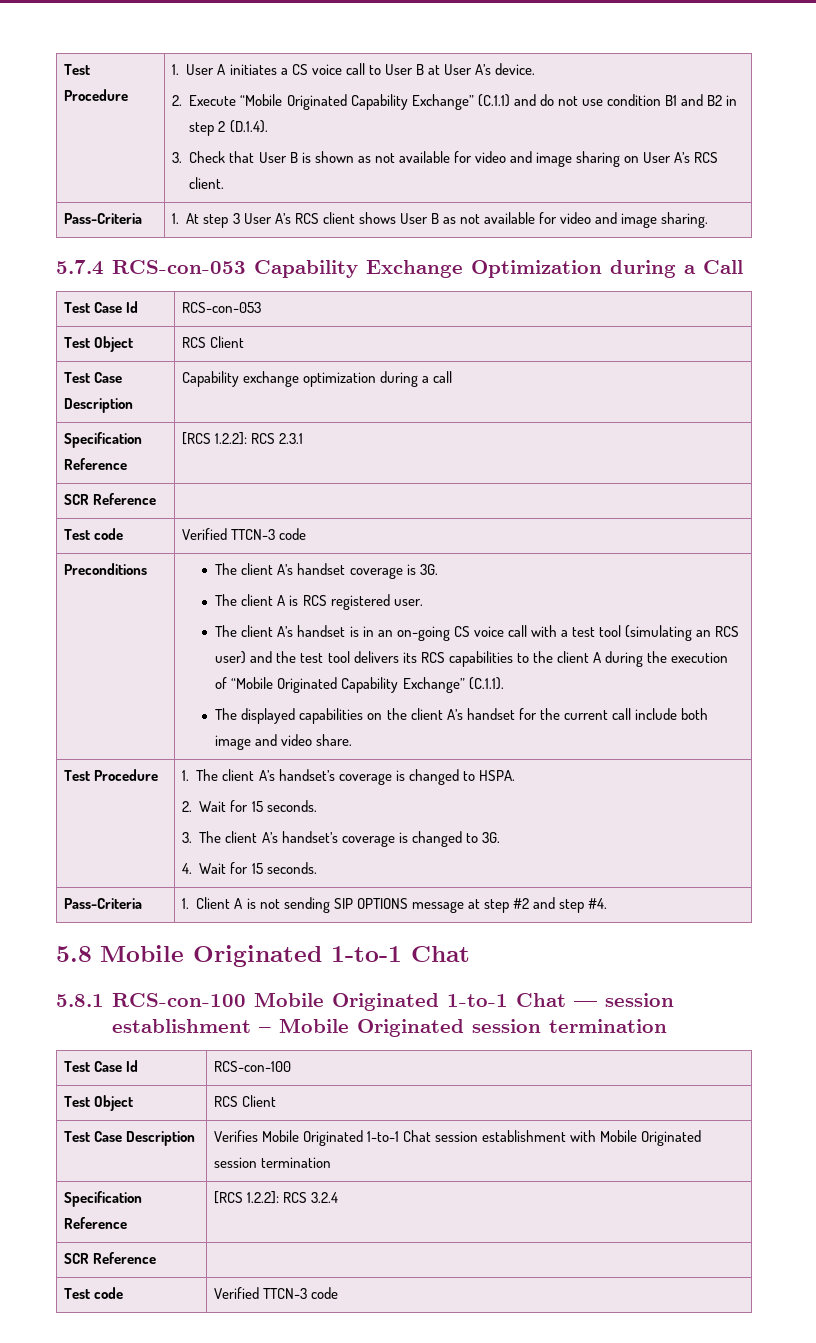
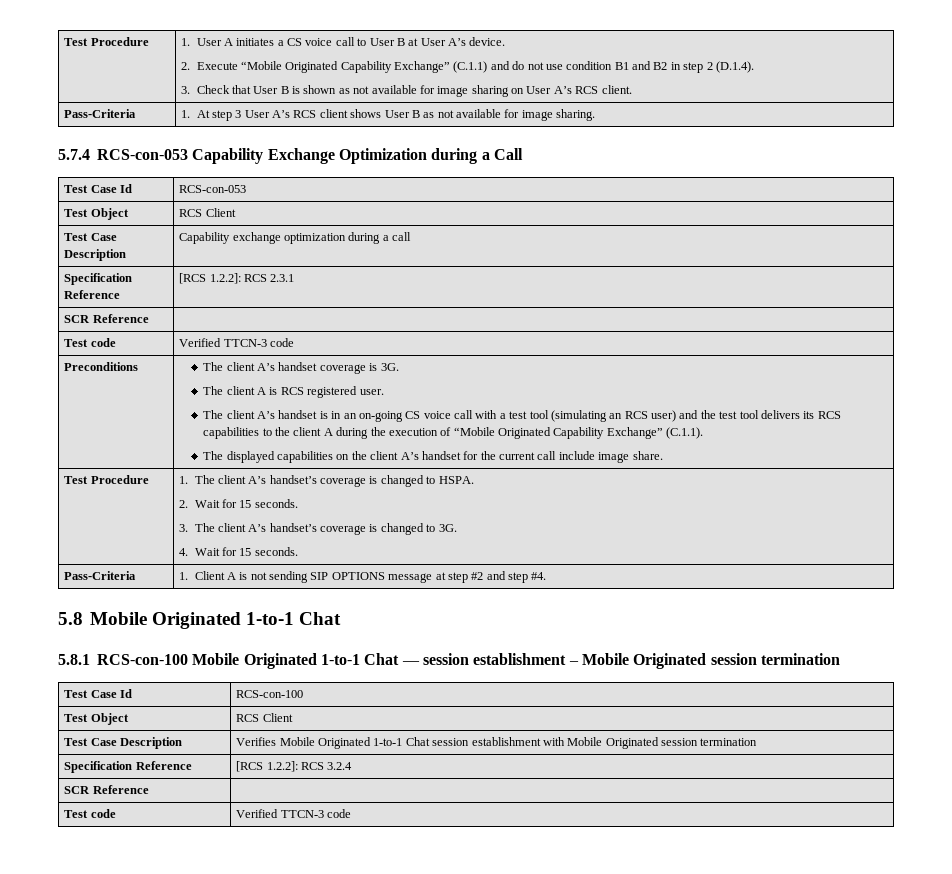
[474,151,532,163] video and -> (435, 89) none
[560,212,618,224] video and -> (520, 113) none
[680,708,708,720] [215,734,313,750] both image and video -> [598,452,630,463] image

